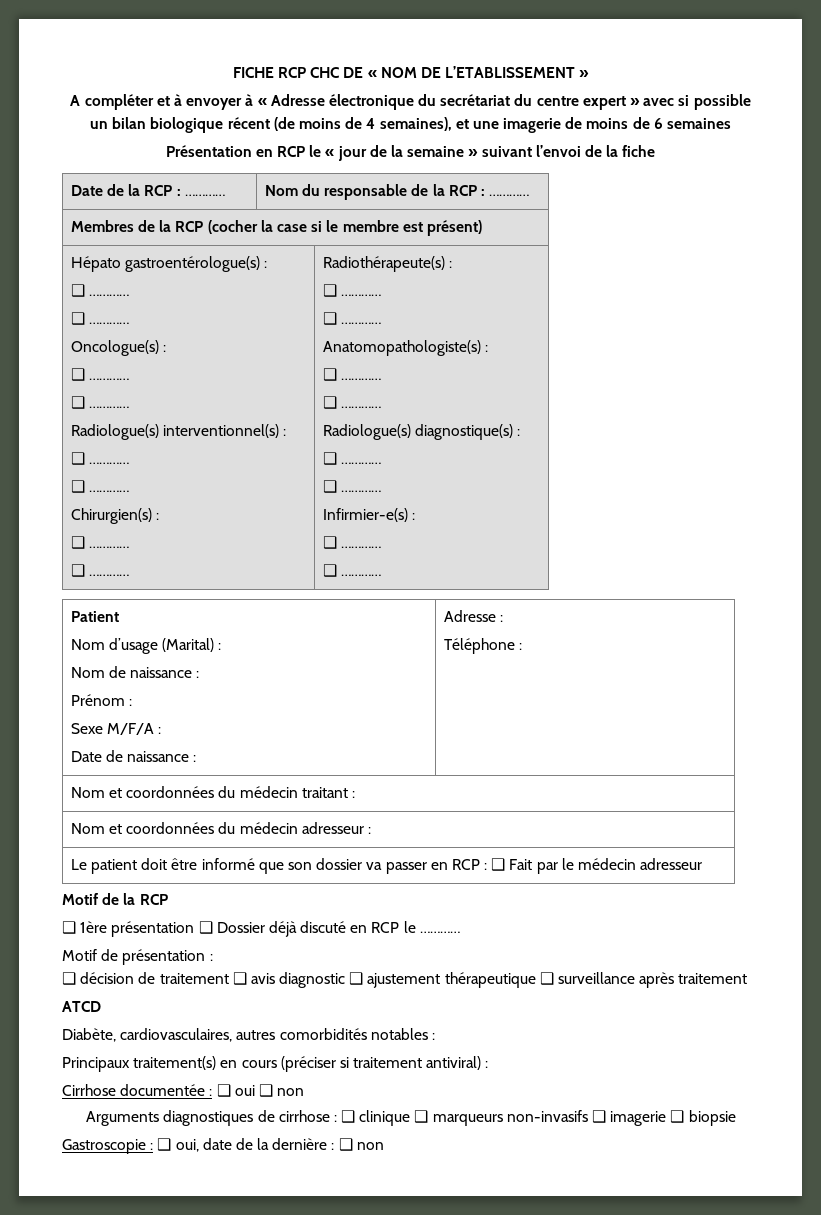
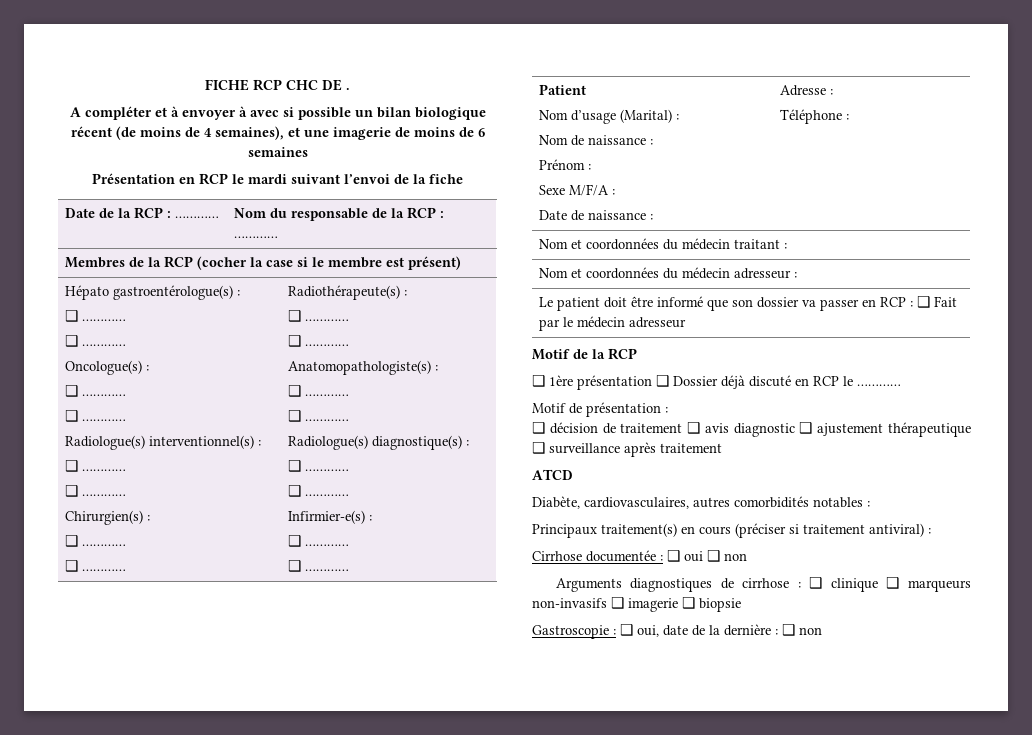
[367,66,590,78] « NOM DE L’ETABLISSEMENT » -> [346,88,350,90] .
[257,94,641,110] « Adresse électronique du secrétariat du centre expert » -> (247, 111) none
[325,145,479,161] « jour de la semaine » -> [248,174,287,184] mardi

